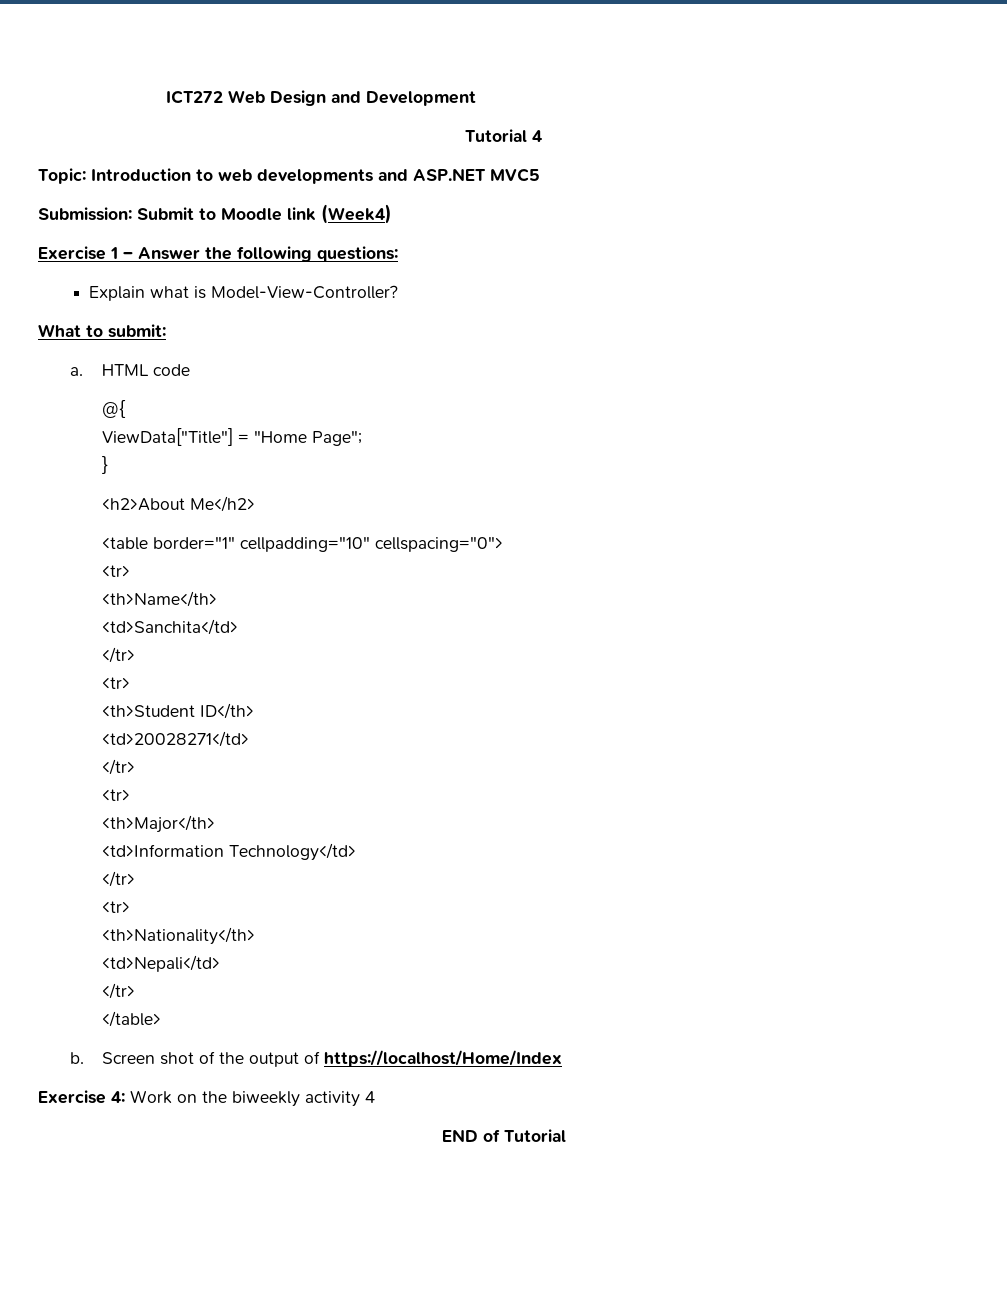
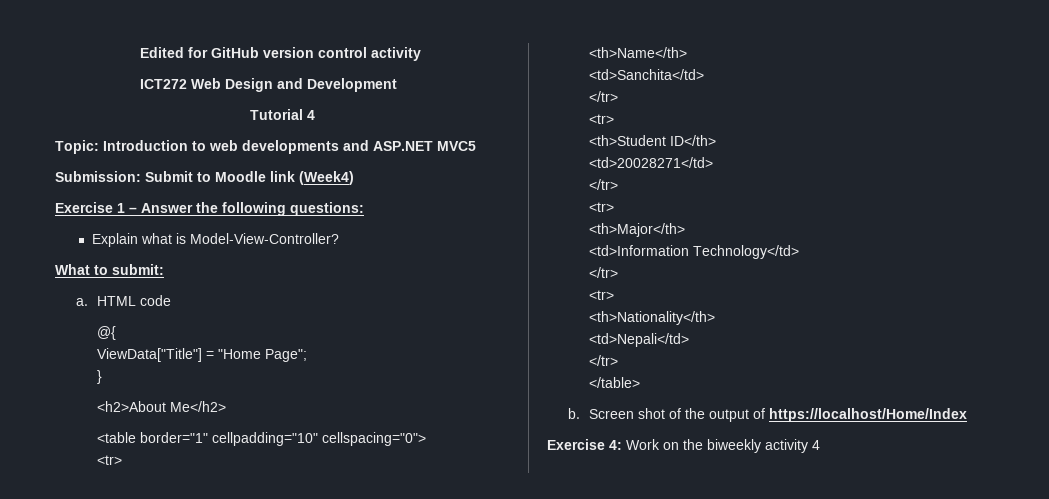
(166, 97) none -> [139,47,421,61] Edited for GitHub version control activity //
[441,1129,566,1142] // END of Tutorial -> (820, 445) none

